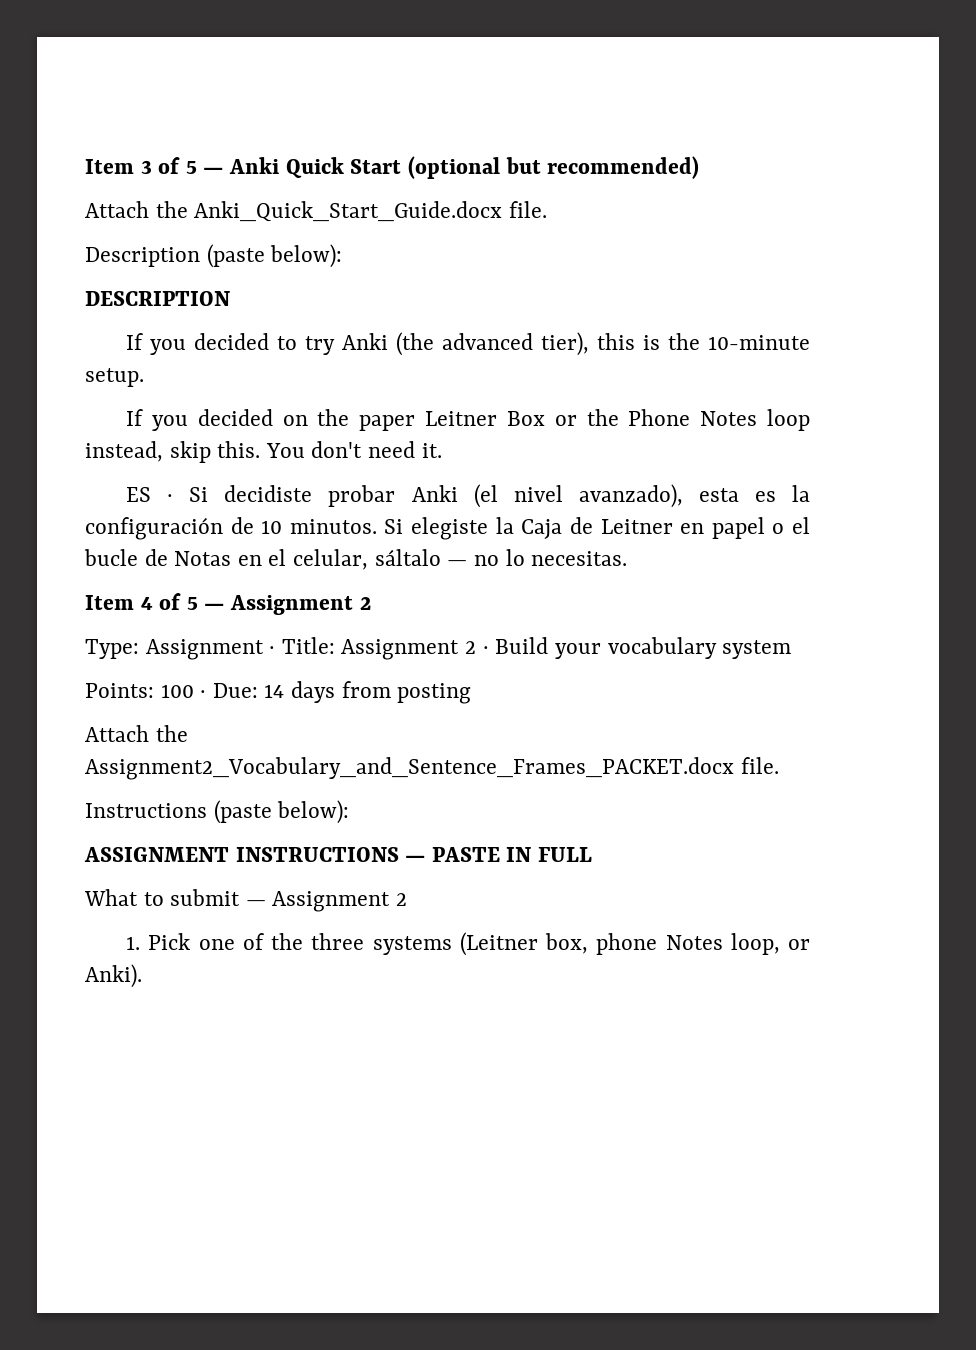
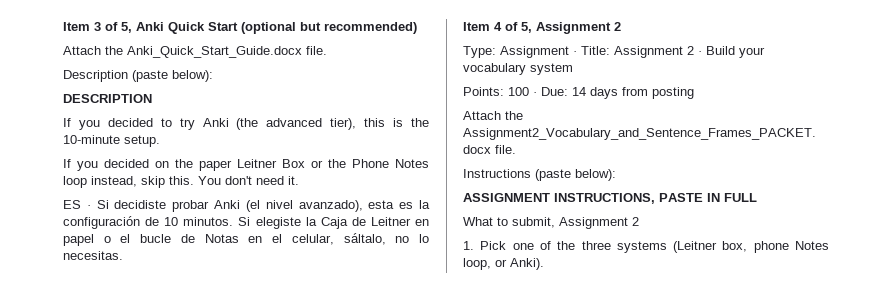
[185,161,224,174] 5 — -> [121,22,132,33] 5,
[374,549,468,566] sáltalo — -> [343,233,386,245] sáltalo,
[186,597,225,610] 5 — -> [521,22,532,33] 5,
[235,847,426,862] INSTRUCTIONS — -> [554,193,655,204] INSTRUCTIONS,
[170,889,266,906] submit — -> [512,217,555,228] submit,

